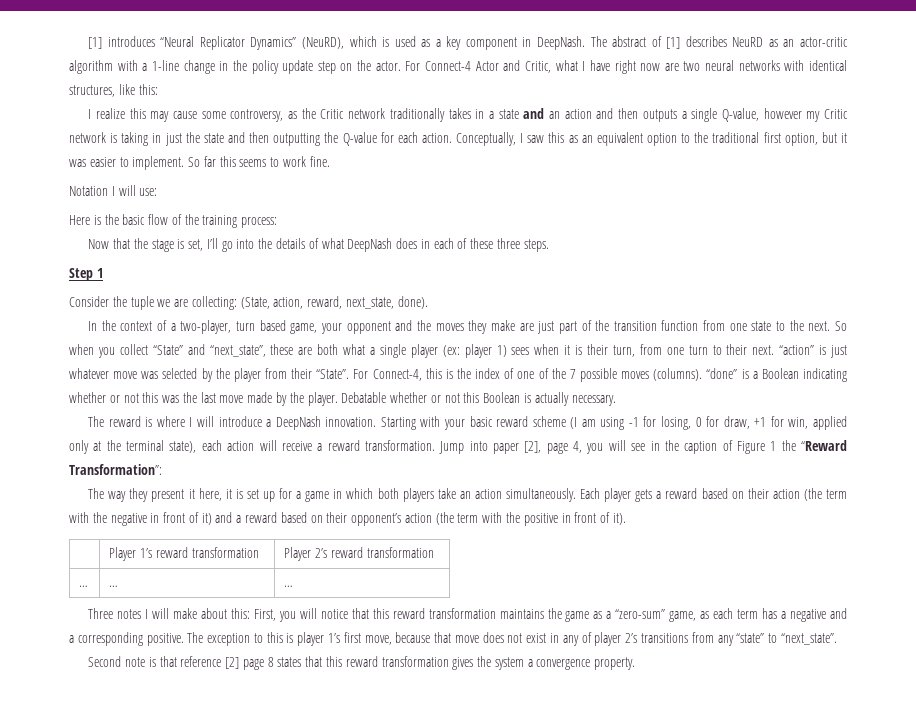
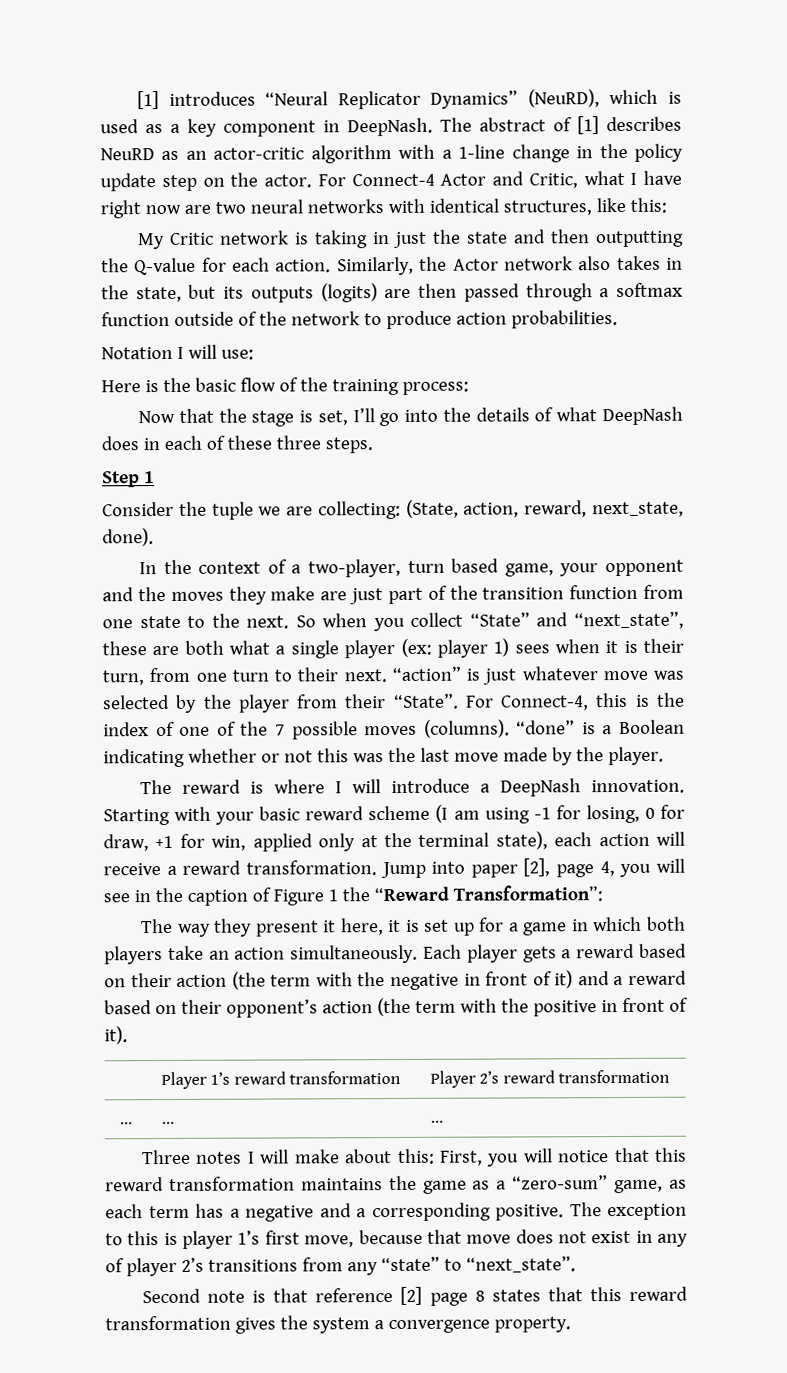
[88,108,821,122] I realize this may cause some controversy, as the Critic network traditionally takes in a state and an action and then outputs a single Q-value, however my -> [137,232,165,250] My
[456,132,848,146] [69,156,330,170] Conceptually, I saw this as an equivalent option to the traditional first option, but it was easier to implement. So far this seems to work fine. -> [336,255,683,276] [101,282,684,303] [101,310,618,330] Similarly, the Actor network also takes in the state, but its outputs (logits) are then passed through a softmax function outside of the network to produce action probabilities.
[341,392,616,406] Debatable whether or not this Boolean is actually necessary. -> (664, 756) none

